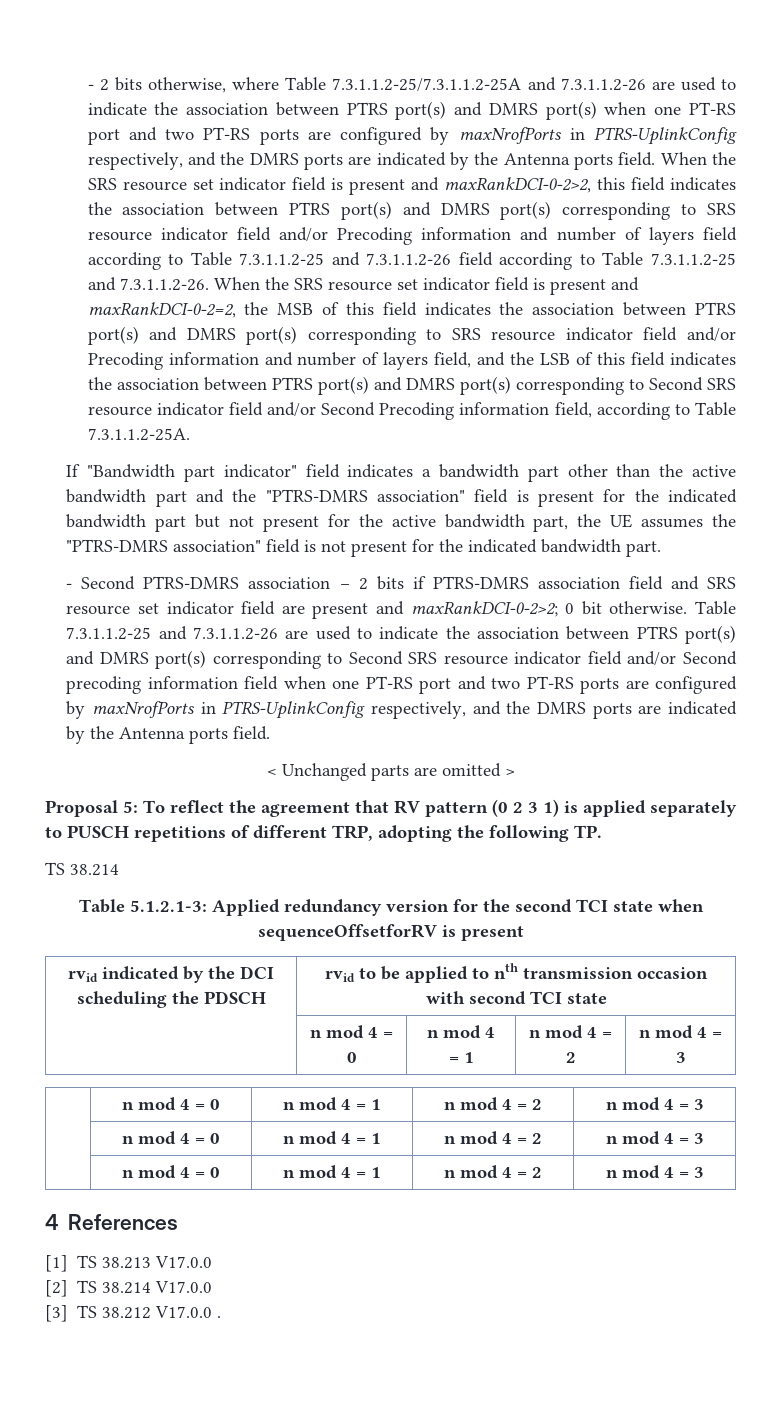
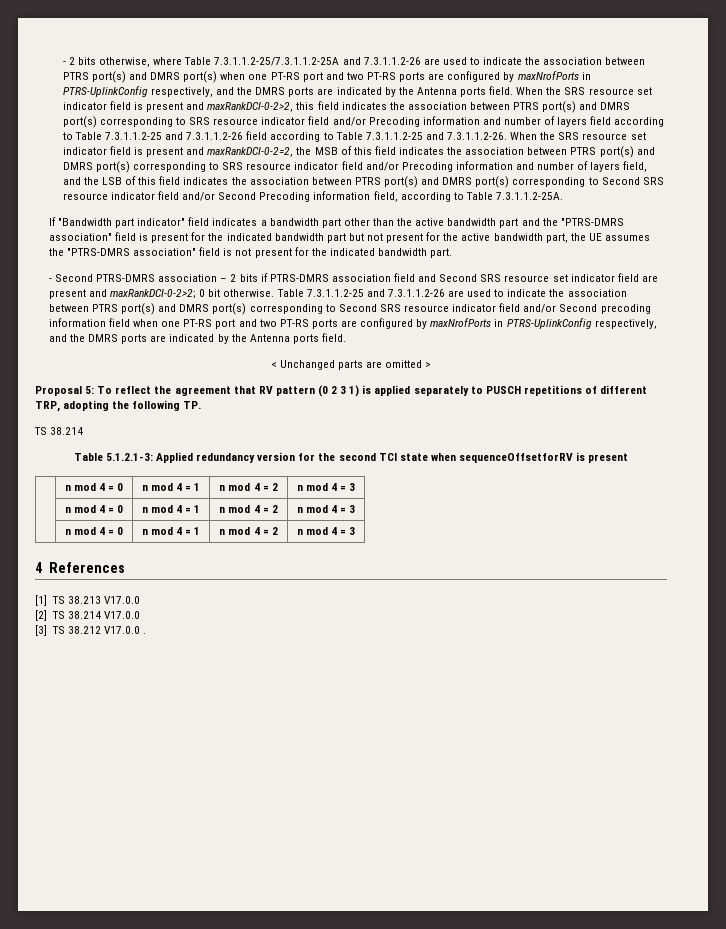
(699, 583) none -> [439,274,478,282] Second
[68,966,274,983] [76,991,266,1008] [325,963,708,983] [425,991,607,1005] [310,1025,393,1039] [346,1052,357,1063] [427,1025,495,1039] [448,1052,474,1063] [529,1025,612,1039] [565,1052,576,1063] [639,1025,722,1039] [675,1052,686,1063] // rvid indicated by the DCI scheduling the PDSCH | rvid to be applied to nth transmission occasion with second TCI state // | n mod 4 = 0 | n mod 4 = 1 | n mod 4 = 2 | n mod 4 = 3 -> (629, 458) none

